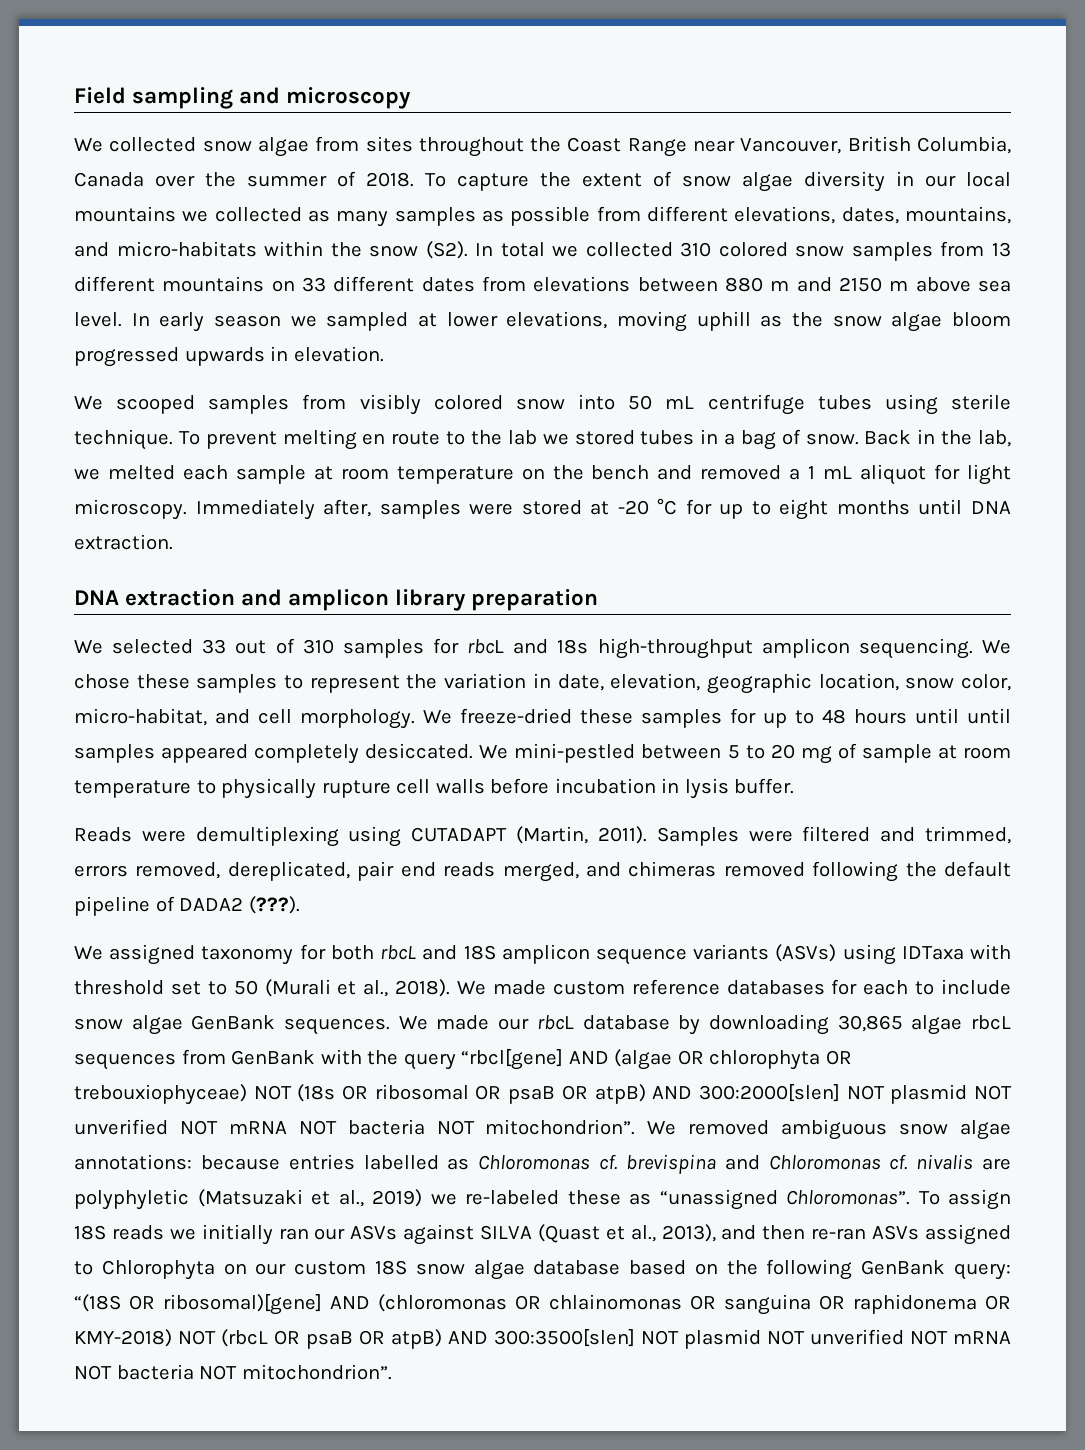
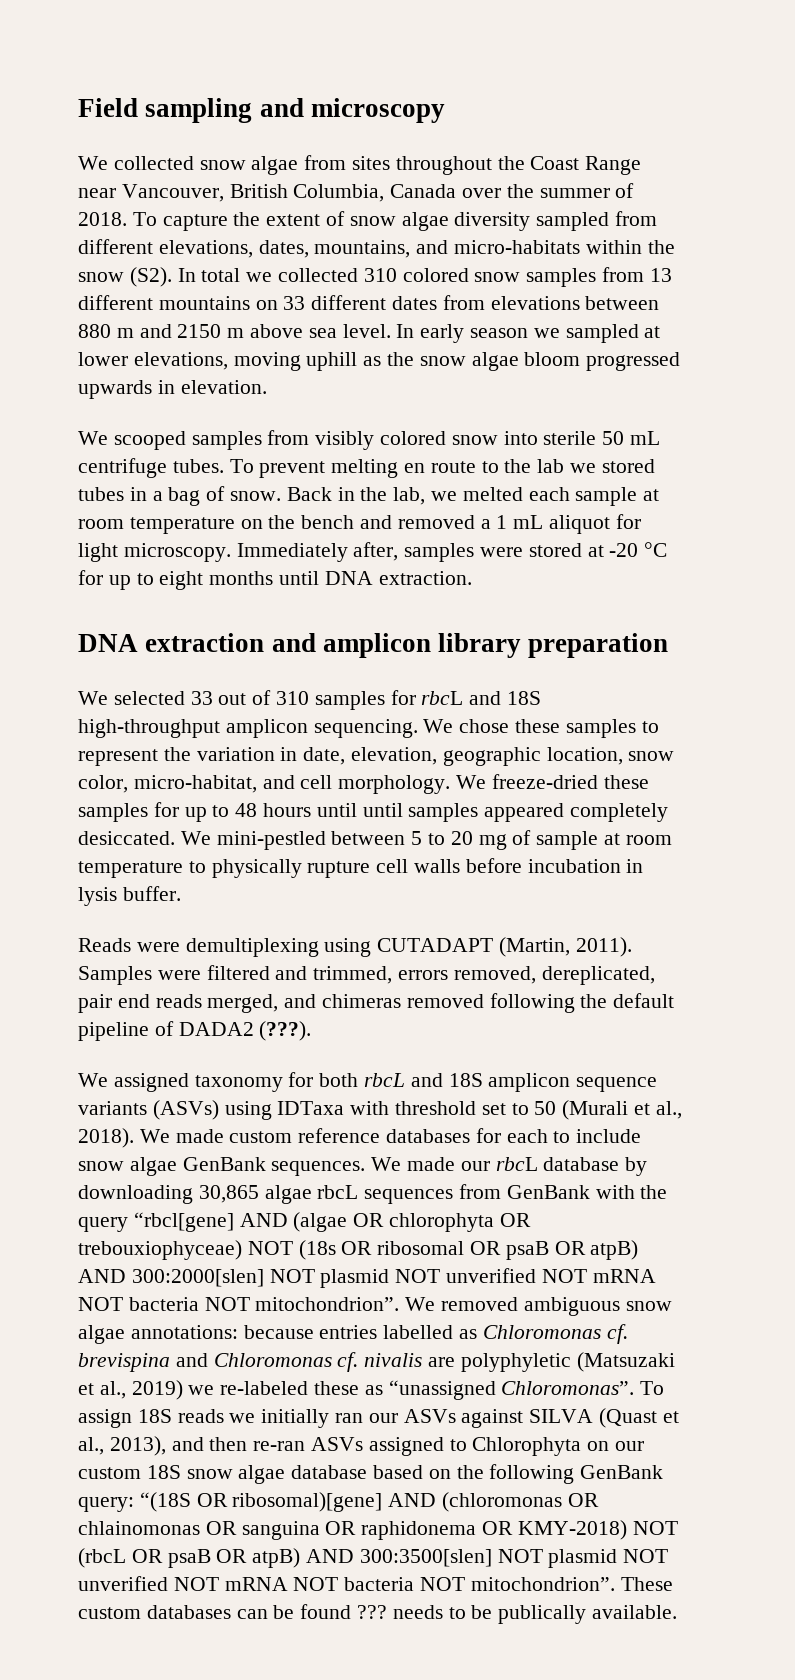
[896,171,1011,187] [74,206,591,227] in our local mountains we collected as many samples as possible -> [536,212,610,231] sampled
(616, 402) none -> [543,431,597,445] sterile
[817,394,1012,415] [74,429,173,450] tubes using sterile technique. -> [172,459,224,473] tubes.
[557,639,589,654] 18s -> [507,691,542,705] 18S
(392, 1372) none -> [620,1577,673,1591] [78,1604,678,1624] These custom databases can be found ??? needs to be publically available.

